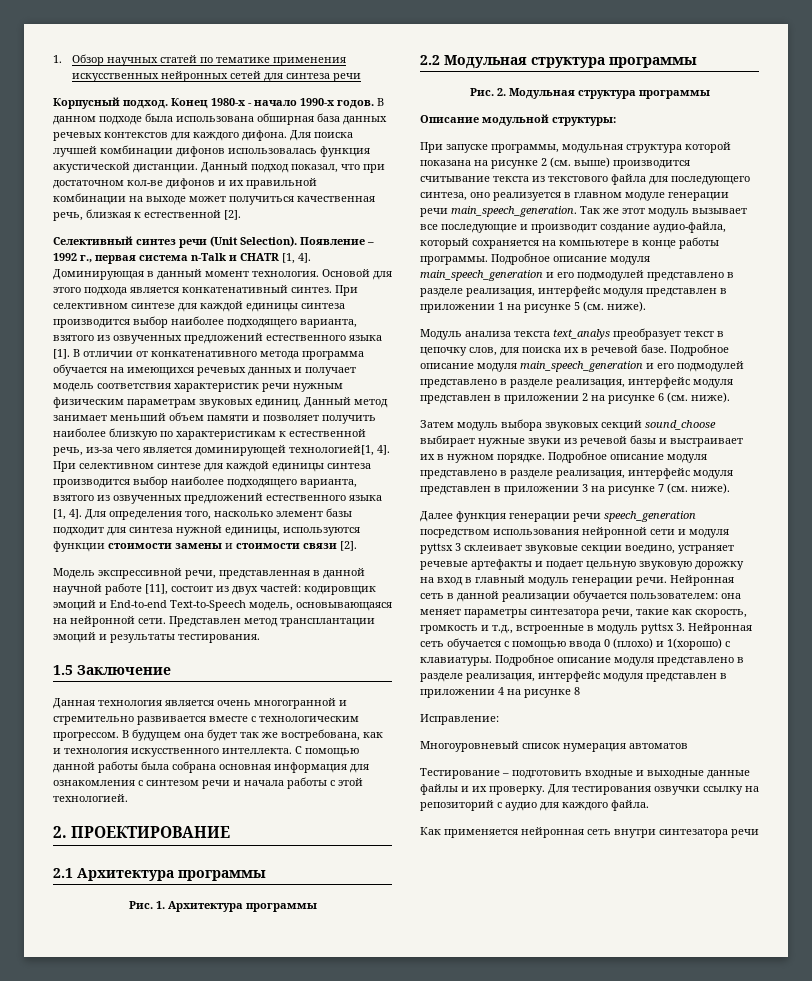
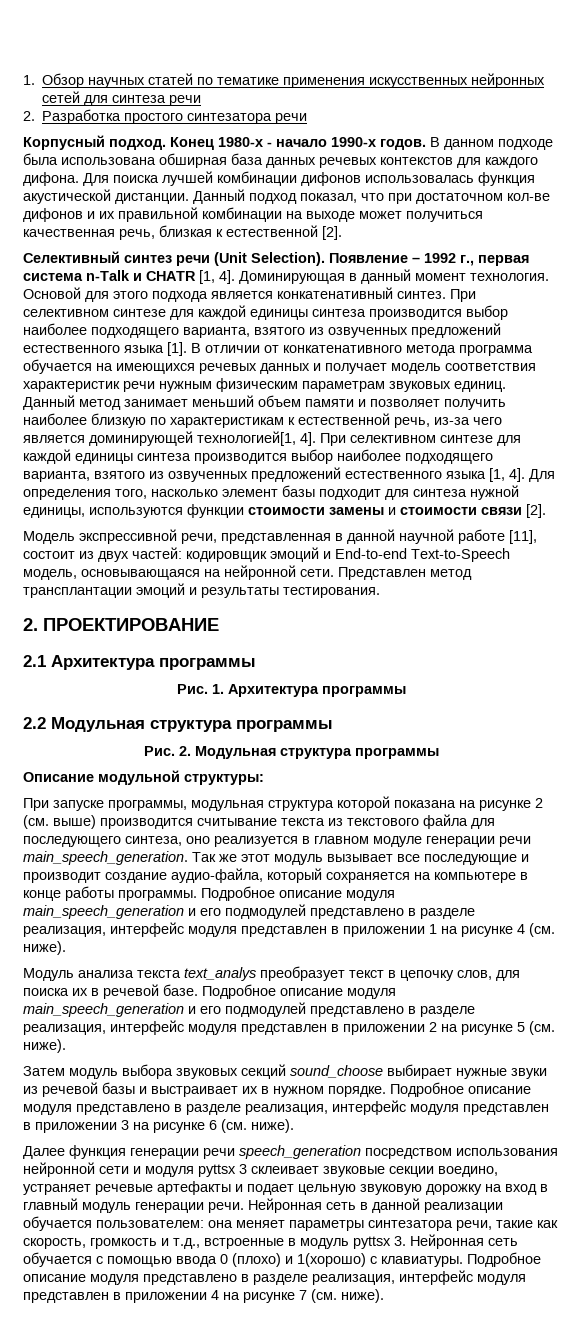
(361, 77) none -> [23,109,308,124] // 2. Разработка простого синтезатора речи
[53,665,171,675] [53,698,347,709] [53,716,359,725] [53,729,383,741] [53,746,359,757] [53,761,369,773] [53,777,363,789] [53,794,128,802] // 1.5 Заключение // Данная технология является очень многогранной и стремительно развивается вместе с технологическим прогрессом. В будущем она будет так же востребована, как и технология искусственного интеллекта. С помощью данной работы была собрана основная информация для ознакомления с синтезом речи и начала работы с этой технологией. -> (380, 592) none
[574,302,580,310] 5 -> [517,924,525,934] 4
[658,393,664,401] 6 -> [517,1022,525,1032] 5
[658,484,664,492] 7 -> [209,1120,217,1130] 6
[574,687,580,695] [420,714,499,725] [420,741,688,752] [420,768,750,779] [420,784,759,795] [420,800,649,811] [420,827,759,838] 8 // Исправление: // Многоуровневый список нумерация автоматов // Тестирование – подготовить входные и выходные данные файлы и их проверку. Для тестирования озвучки ссылку на репозиторий с аудио для каждого файла. // Как применяется нейронная сеть внутри синтезатора речи -> [299,1289,384,1303] 7 (см. ниже).

